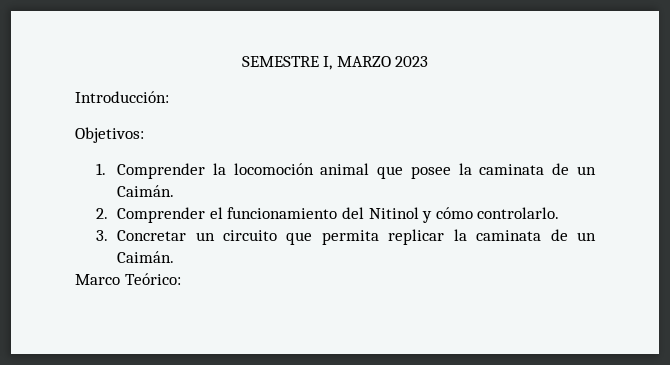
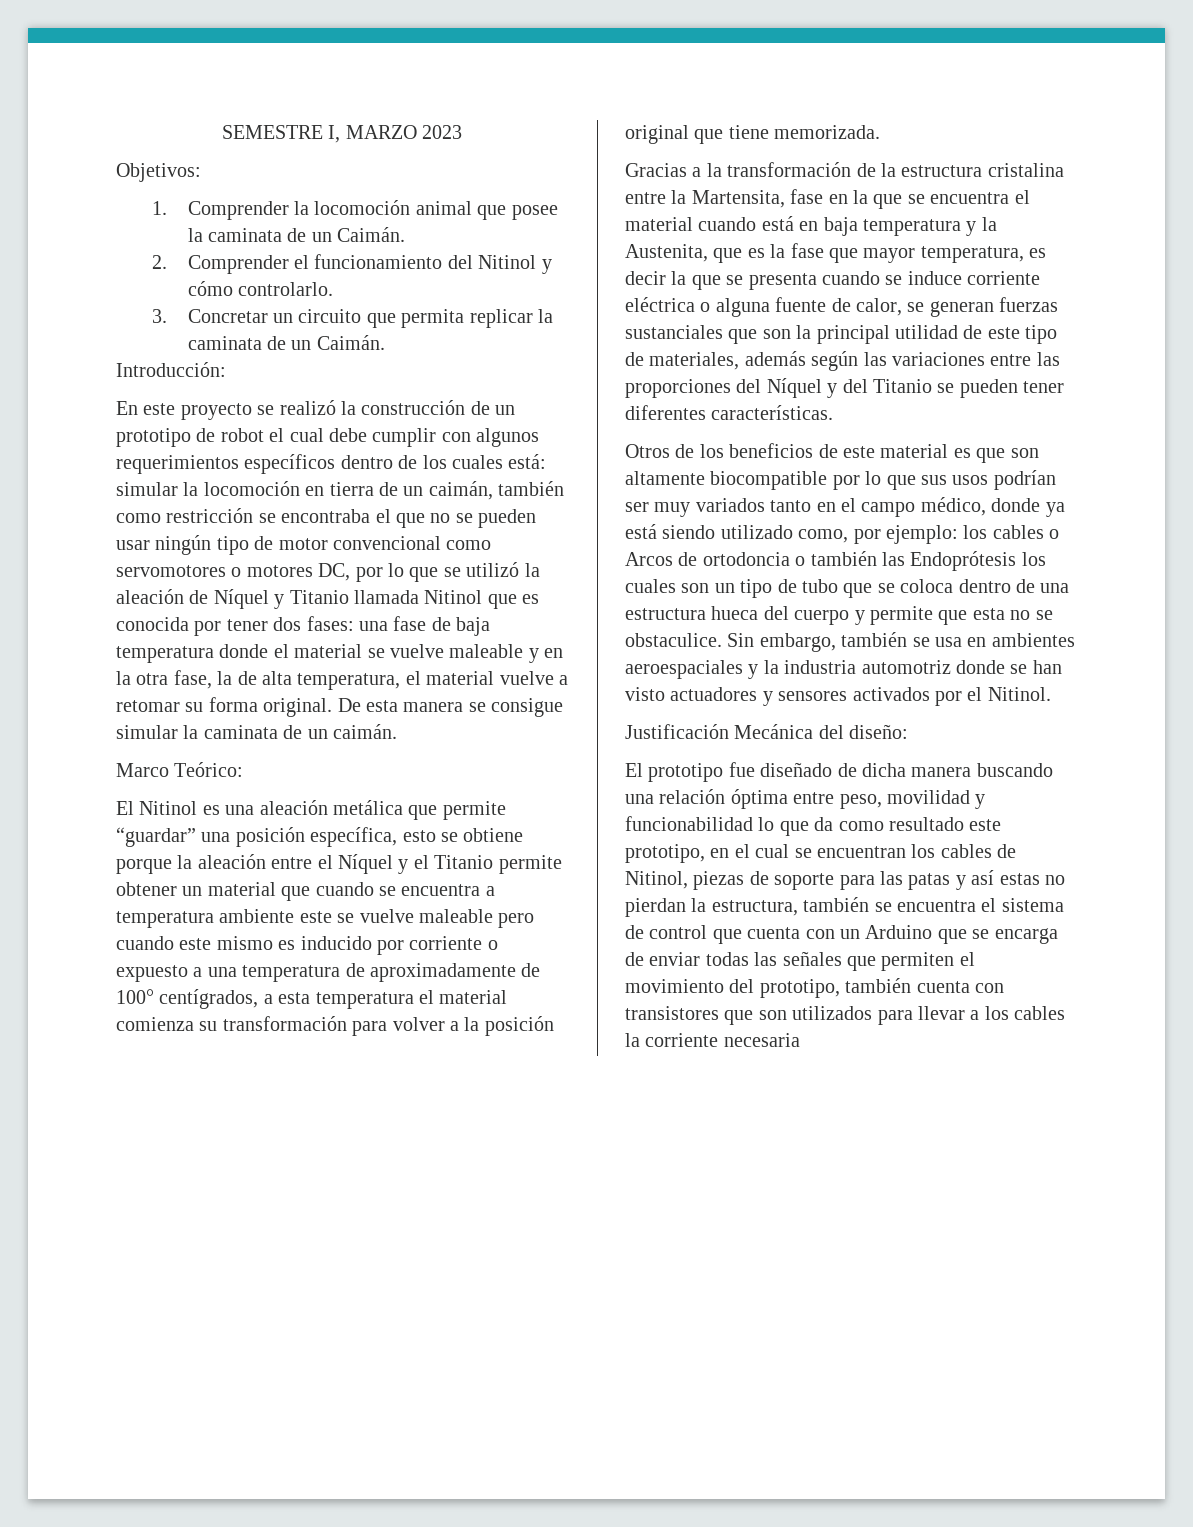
[75,91,169,103] // Introducción: -> (463, 132) none
[75,273,181,285] Marco Teórico: -> [116,362,226,377] [116,400,516,420] [116,428,540,447] [116,454,547,474] [116,481,565,500] [116,508,537,528] [116,535,492,555] [116,562,540,582] [116,589,540,609] [116,616,491,636] [116,644,564,663] [116,670,568,690] [116,697,564,717] [116,724,397,739] [116,762,244,777] [116,800,506,820] [116,827,524,847] [116,854,562,874] [116,882,495,901] [116,909,535,928] [116,936,498,955] [116,963,541,982] [116,989,508,1009] [116,1016,554,1036] [625,125,881,144] [625,162,1064,177] [625,189,1030,209] [625,216,997,236] [625,243,1047,263] [625,271,1041,290] [625,297,1059,317] [625,325,1058,344] [625,351,1060,371] [625,378,1065,398] [625,405,834,420] [625,443,1039,463] [625,470,1056,490] [625,497,1065,517] [625,524,1060,544] [625,551,1046,571] [625,579,1070,598] [625,606,1053,625] [625,632,1075,652] [625,660,1062,679] [625,687,1051,706] [625,724,909,739] [625,762,1053,782] [625,789,986,809] [625,816,1002,836] [625,844,1017,863] [625,870,1065,890] [625,897,1064,917] [625,925,1058,944] [625,951,975,971] [625,978,1004,998] [625,1006,1066,1025] [625,1033,800,1047] Introducción: // En este proyecto se realizó la construcción de un prototipo de robot el cual debe cumplir con algunos requerimientos específicos dentro de los cuales está: simular la locomoción en tierra de un caimán, también como restricción se encontraba el que no se pueden usar ningún tipo de motor convencional como servomotores o motores DC, por lo que se utilizó la aleación de Níquel y Titanio llamada Nitinol que es conocida por tener dos fases: una fase de baja temperatura donde el material se vuelve maleable y en la otra fase, la de alta temperatura, el material vuelve a retomar su forma original. De esta manera se consigue simular la caminata de un caimán. // Marco Teórico: // El Nitinol es una aleación metálica que permite “guardar” una posición específica, esto se obtiene porque la aleación entre el Níquel y el Titanio permite obtener un material que cuando se encuentra a temperatura ambiente este se vuelve maleable pero cuando este mismo es inducido por corriente o expuesto a una temperatura de aproximadamente de 100° centígrados, a esta temperatura el material comienza su transformación para volver a la posición original que tiene memorizada. // Gracias a la transformación de la estructura cristalina entre la Martensita, fase en la que se encuentra el material cuando está en baja temperatura y la Austenita, que es la fase que mayor temperatura, es decir la que se presenta cuando se induce corriente eléctrica o alguna fuente de calor, se generan fuerzas sustanciales que son la principal utilidad de este tipo de materiales, además según las variaciones entre las proporciones del Níquel y del Titanio se pueden tener diferentes características. // Otros de los beneficios de este material es que son altamente biocompatible por lo que sus usos podrían ser muy variados tanto en el campo médico, donde ya está siendo utilizado como, por ejemplo: los cables o Arcos de ortodoncia o también las Endoprótesis los cuales son un tipo de tubo que se coloca dentro de una estructura hueca del cuerpo y permite que esta no se obstaculice. Sin embargo, también se usa en ambientes aeroespaciales y la industria automotriz donde se han visto actuadores y sensores activados por el Nitinol. // Justificación Mecánica del diseño: // El prototipo fue diseñado de dicha manera buscando una relación óptima entre peso, movilidad y funcionabilidad lo que da como resultado este prototipo, en el cual se encuentran los cables de Nitinol, piezas de soporte para las patas y así estas no pierdan la estructura, también se encuentra el sistema de control que cuenta con un Arduino que se encarga de enviar todas las señales que permiten el movimiento del prototipo, también cuenta con transistores que son utilizados para llevar a los cables la corriente necesaria

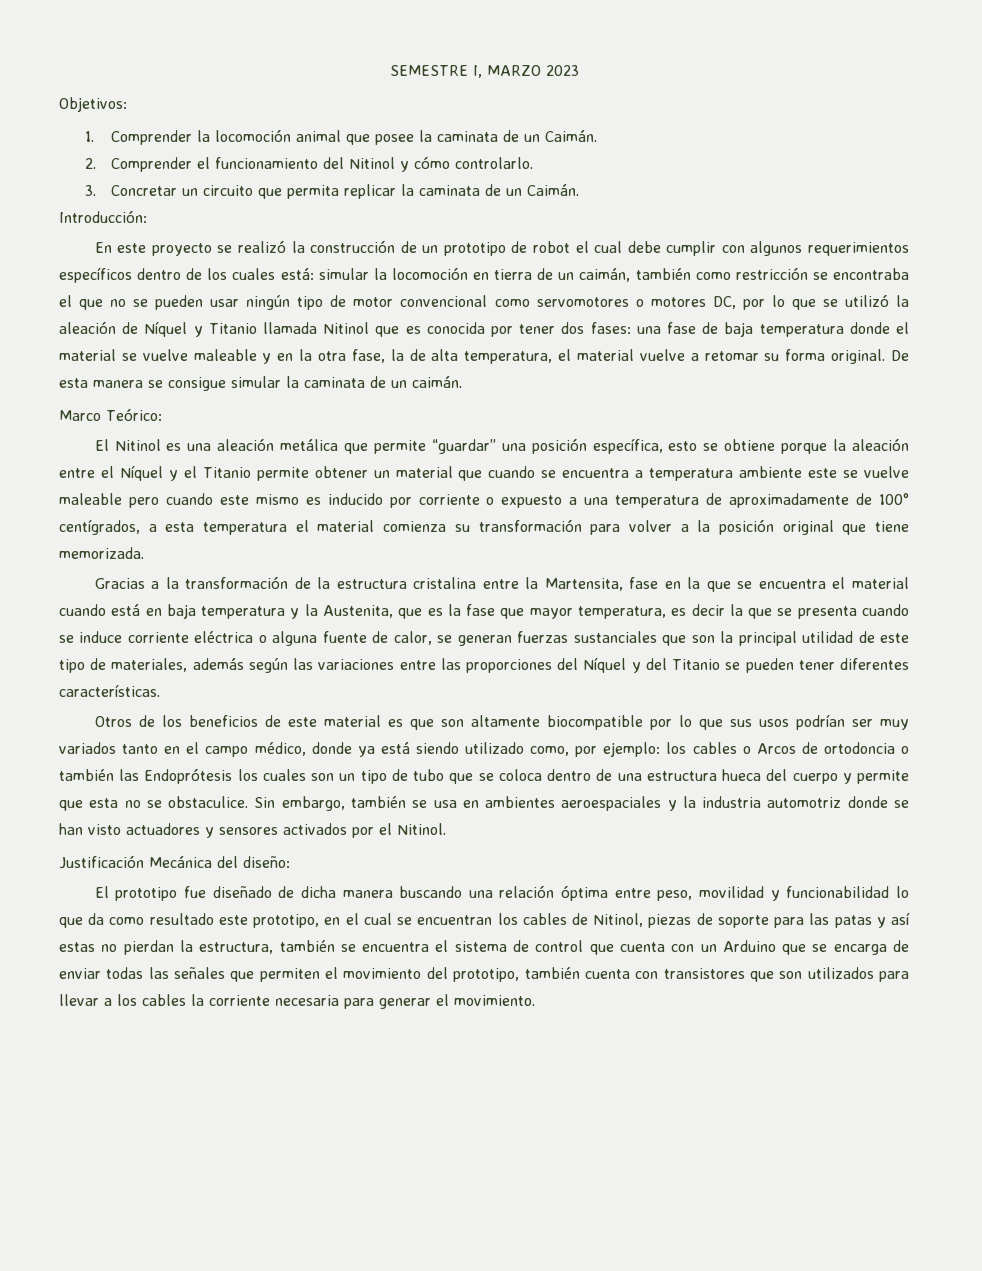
(800, 1040) none -> [344,994,535,1009] para generar el movimiento.

